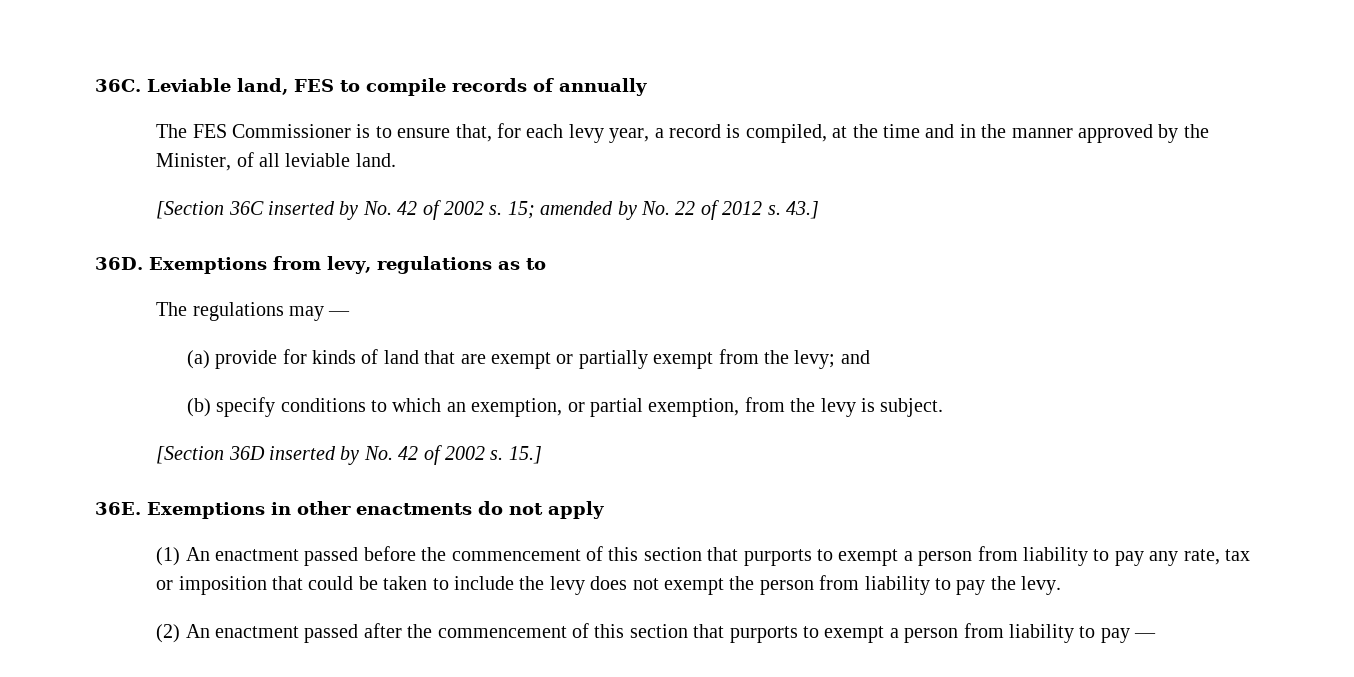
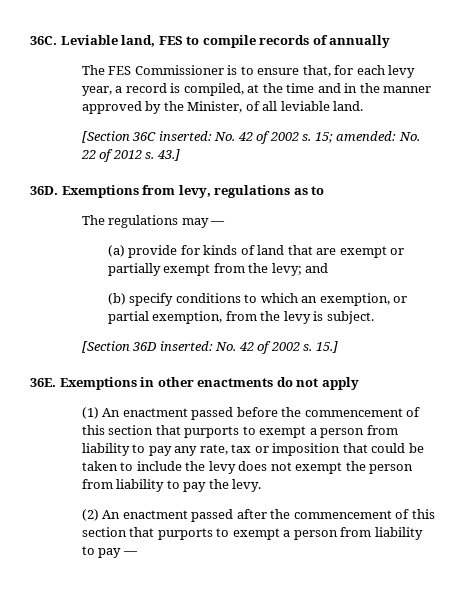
[268,201,359,220] inserted by -> [158,131,212,141] inserted:
[540,201,637,220] amended by -> [336,131,397,141] amended:
[269,446,360,465] inserted by -> [159,341,213,351] inserted:

